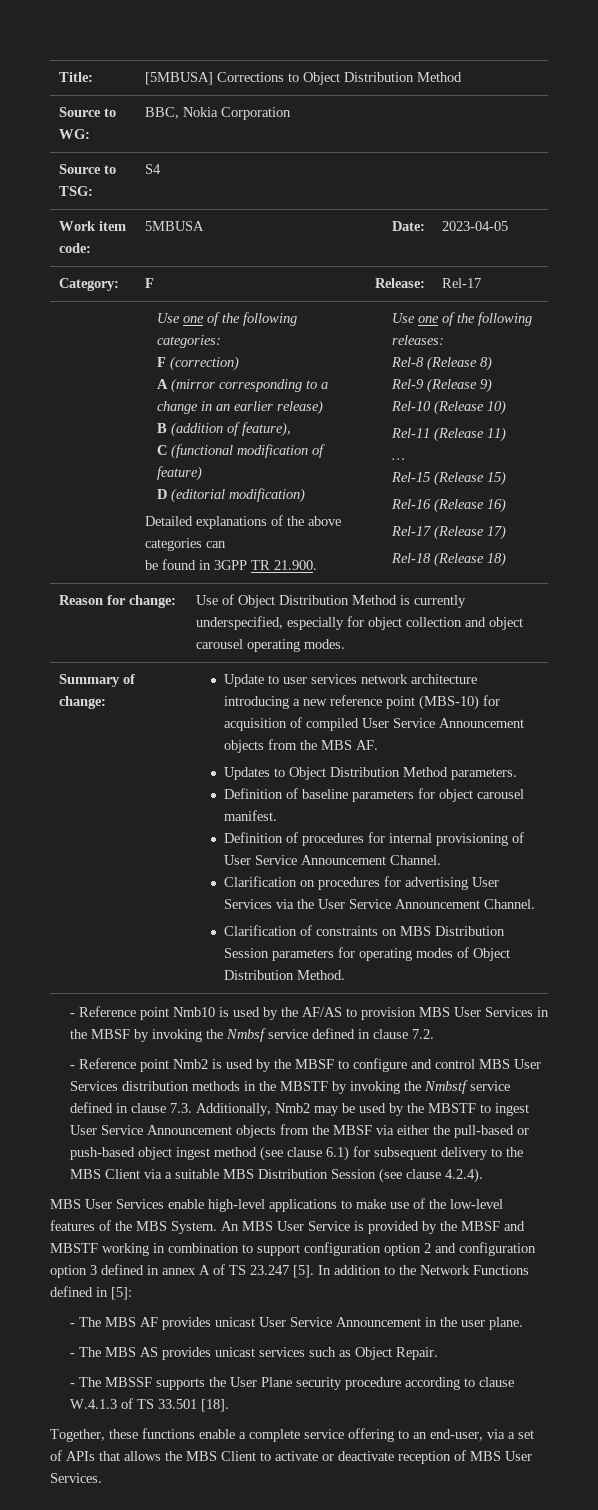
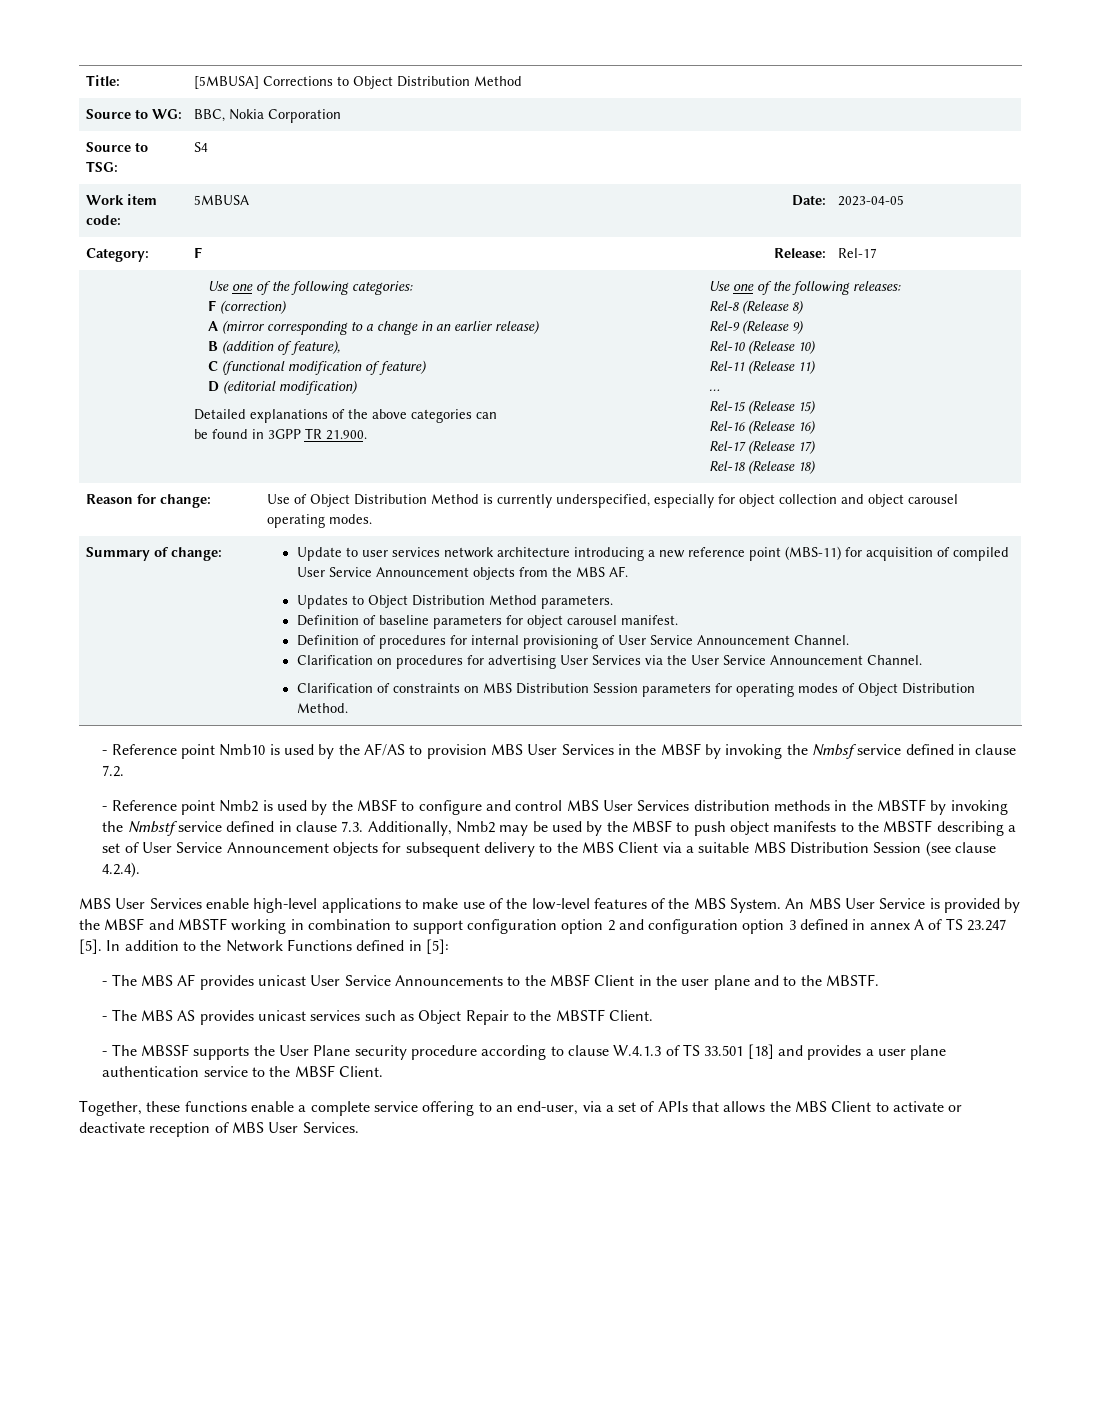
[418,695,479,710] (MBS-10) -> [784,546,841,560] (MBS-11)
[427,1103,529,1116] [69,1124,529,1138] [69,1146,349,1161] MBSTF to ingest User Service Announcement objects from the MBSF via either the pull-based or push-based object ingest method (see clause 6.1) -> [631,820,1016,836] [102,842,379,856] MBSF to push object manifests to the MBSTF describing a set of User Service Announcement objects
[335,1317,523,1330] Announcement in the user plane. -> [395,974,879,990] Announcements to the MBSF Client in the user plane and to the MBSTF.
[395,1347,438,1360] Repair. -> [465,1009,653,1025] Repair to the MBSTF Client.
[200,1399,229,1412] [18]. -> [747,1044,947,1060] [102,1065,384,1077] [18] and provides a user plane authentication service to the MBSF Client.

